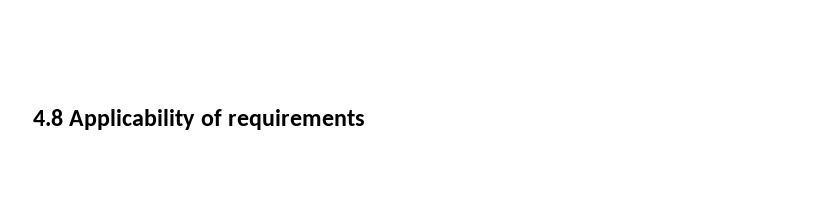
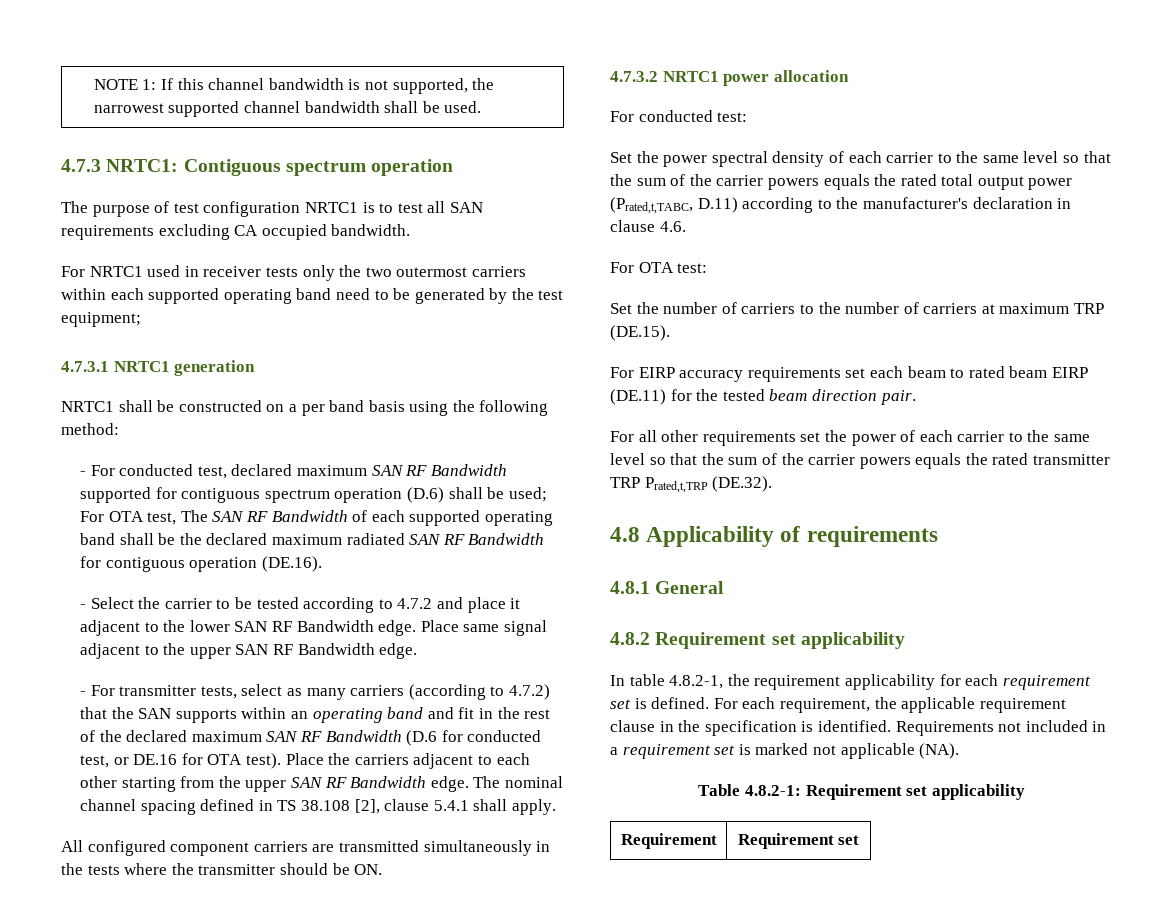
[33,109,366,130] 4.8 Applicability of requirements -> [93,78,495,94] [93,101,482,117] [61,159,454,176] [61,201,483,217] [61,224,411,240] [61,265,526,281] [61,288,564,304] [61,312,141,327] [61,360,256,376] [61,400,549,416] [61,423,119,435] [80,464,507,479] [80,487,547,503] [80,510,554,526] [80,533,545,545] [80,556,322,572] [80,597,521,613] [80,620,548,636] [80,643,418,659] [80,684,551,700] [80,707,551,723] [80,730,542,746] [80,753,530,769] [80,776,564,792] [80,799,557,815] [61,840,551,856] [61,863,383,875] [610,70,849,86] [610,110,748,122] [610,151,1111,167] [610,174,1073,190] [610,197,1072,214] [610,220,686,232] [610,262,708,273] [610,302,1105,314] [610,325,670,341] [610,366,1088,382] [610,389,916,405] [610,430,1091,446] [610,453,1111,469] [610,476,773,493] [610,526,938,547] [610,581,725,594] [610,632,905,649] [610,674,1091,690] [610,697,1066,713] [610,720,1107,736] [610,743,960,759] [698,784,1025,800] [620,833,717,849] [737,833,860,849] NOTE 1: If this channel bandwidth is not supported, the narrowest supported channel bandwidth shall be used. // 4.7.3 NRTC1: Contiguous spectrum operation // The purpose of test configuration NRTC1 is to test all SAN requirements excluding CA occupied bandwidth. // For NRTC1 used in receiver tests only the two outermost carriers within each supported operating band need to be generated by the test equipment; // 4.7.3.1 NRTC1 generation // NRTC1 shall be constructed on a per band basis using the following method: // - For conducted test, declared maximum SAN RF Bandwidth supported for contiguous spectrum operation (D.6) shall be used; For OTA test, The SAN RF Bandwidth of each supported operating band shall be the declared maximum radiated SAN RF Bandwidth for contiguous operation (DE.16). // - Select the carrier to be tested according to 4.7.2 and place it adjacent to the lower SAN RF Bandwidth edge. Place same signal adjacent to the upper SAN RF Bandwidth edge. // - For transmitter tests, select as many carriers (according to 4.7.2) that the SAN supports within an operating band and fit in the rest of the declared maximum SAN RF Bandwidth (D.6 for conducted test, or DE.16 for OTA test). Place the carriers adjacent to each other starting from the upper SAN RF Bandwidth edge. The nominal channel spacing defined in TS 38.108 [2], clause 5.4.1 shall apply. // All configured component carriers are transmitted simultaneously in the tests where the transmitter should be ON. // 4.7.3.2 NRTC1 power allocation // For conducted test: // Set the power spectral density of each carrier to the same level so that the sum of the carrier powers equals the rated total output power (Prated,t,TABC, D.11) according to the manufacturer's declaration in clause 4.6. // For OTA test: // Set the number of carriers to the number of carriers at maximum TRP (DE.15). // For EIRP accuracy requirements set each beam to rated beam EIRP (DE.11) for the tested beam direction pair. // For all other requirements set the power of each carrier to the same level so that the sum of the carrier powers equals the rated transmitter TRP Prated,t,TRP (DE.32). // 4.8 Applicability of requirements // 4.8.1 General // 4.8.2 Requirement set applicability // In table 4.8.2-1, the requirement applicability for each requirement set is defined. For each requirement, the applicable requirement clause in the specification is identified. Requirements not included in a requirement set is marked not applicable (NA). // Table 4.8.2-1: Requirement set applicability // Requirement | Requirement set

